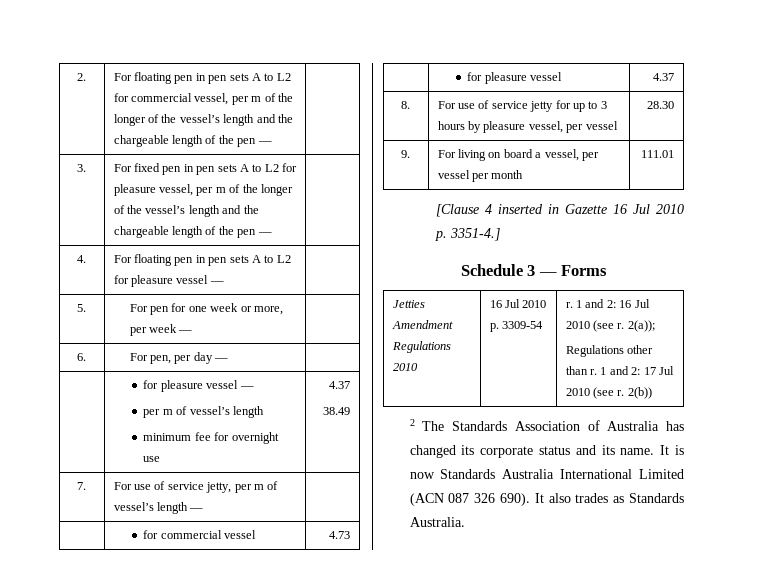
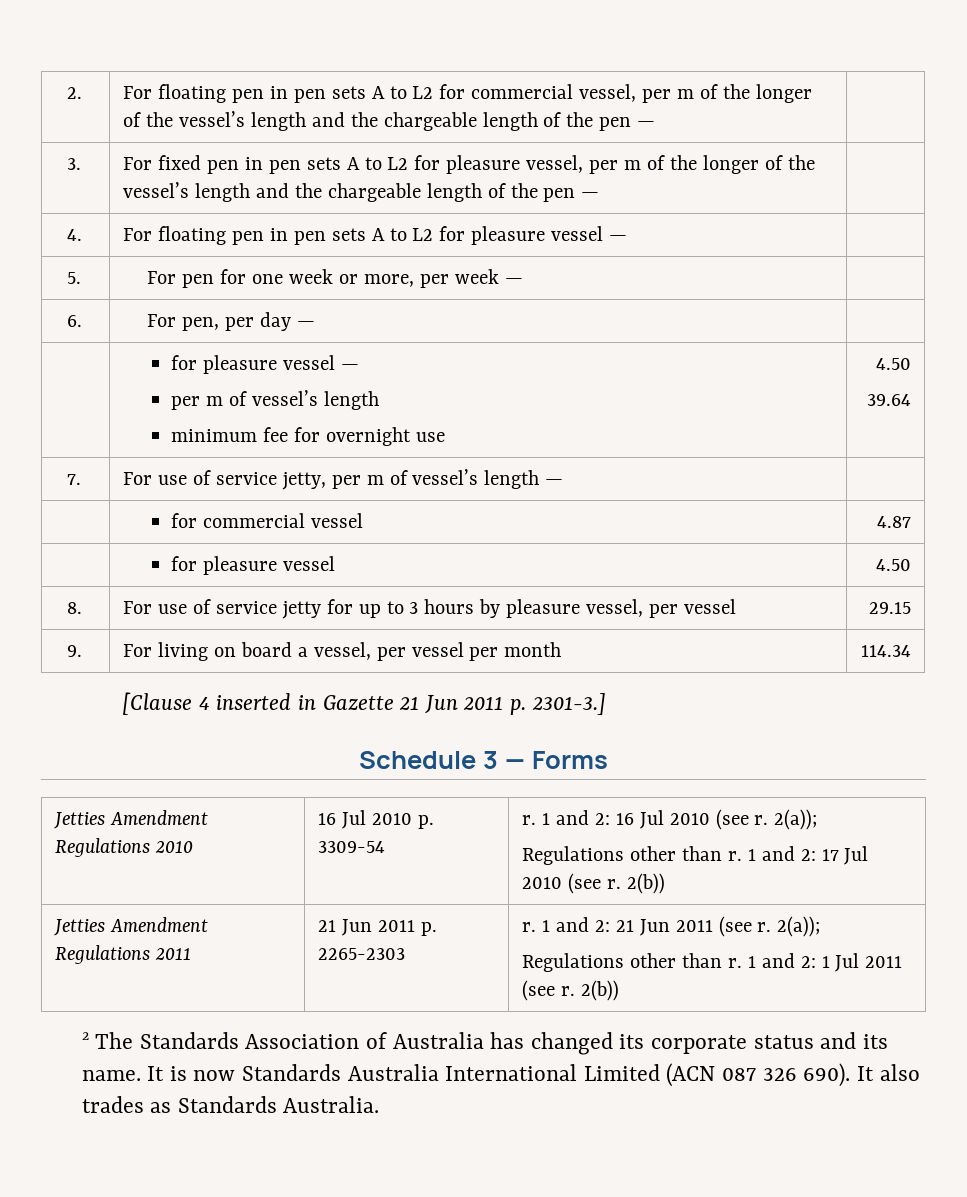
[329,381,351,389] [323,407,351,415] 4.37 // 38.49 -> [876,358,912,370] [867,394,912,406] 4.50 // 39.64
[329,531,351,539] 4.73 -> [877,516,912,528] 4.87
[653,73,675,81] 4.37 -> [876,559,912,571] 4.50
[647,101,675,109] 28.30 -> [869,602,912,614] 29.15
[641,150,675,158] 111.01 -> [861,645,912,657] 114.34
[613,204,684,214] [435,228,501,241] 16 Jul 2010 p. 3351-4.] -> [399,693,606,715] 21 Jun 2011 p. 2301-3.]
(652, 393) none -> [53,917,208,936] [54,945,191,964] [317,919,437,936] [317,948,405,960] [521,916,821,937] [521,953,903,972] [521,980,619,1001] // Jetties Amendment Regulations 2011 | 21 Jun 2011 p. 2265-2303 | r. 1 and 2: 21 Jun 2011 (see r. 2(a)); // Regulations other than r. 1 and 2: 1 Jul 2011 (see r. 2(b))

